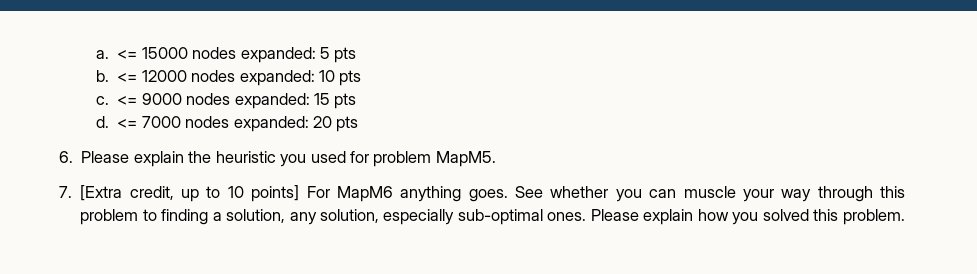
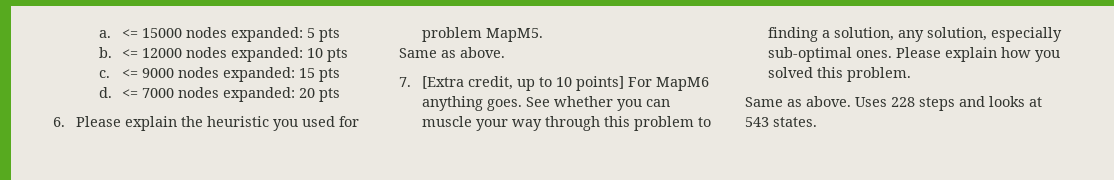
(496, 159) none -> [399,47,505,58] // Same as above.
(905, 217) none -> [745,96,1042,111] [745,117,817,127] // Same as above. Uses 228 steps and looks at 543 states.

